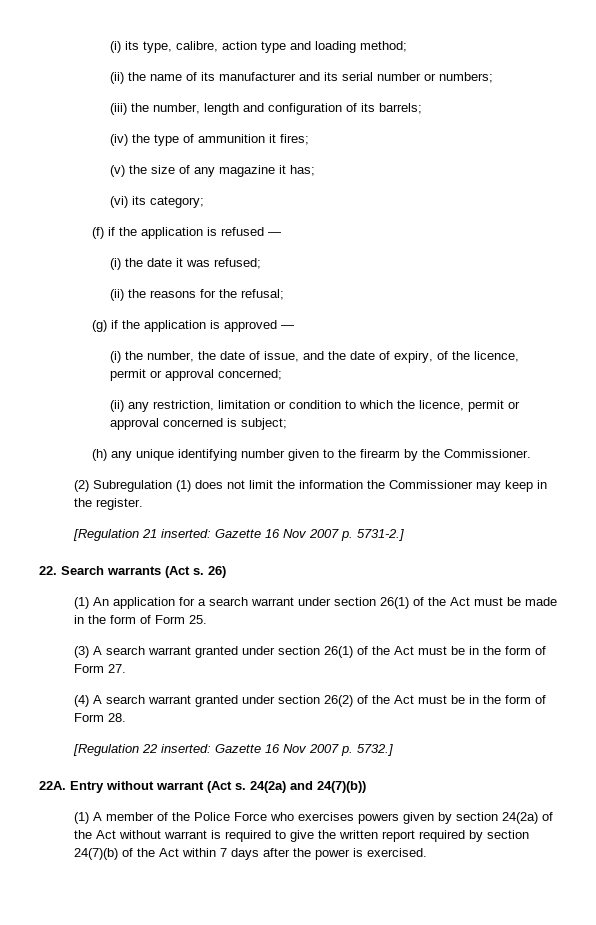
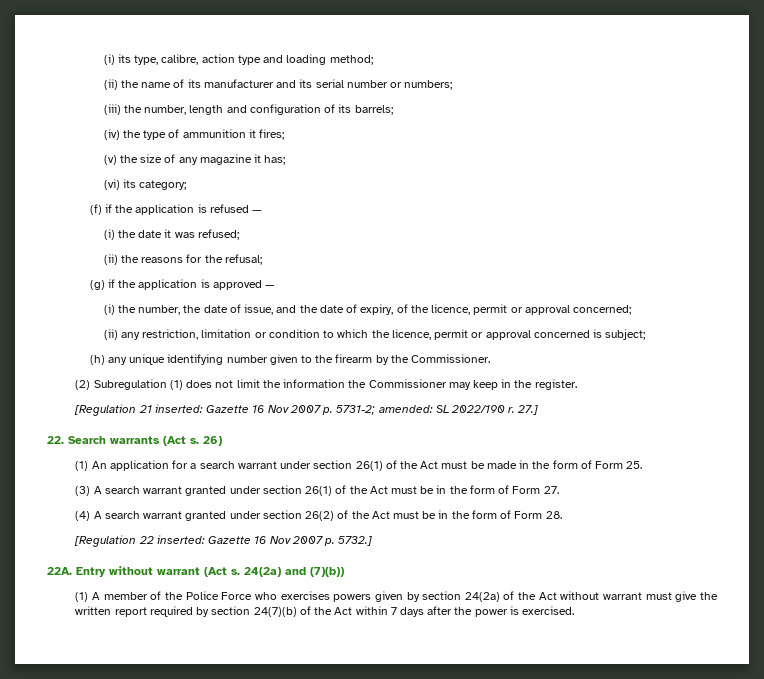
[357,529,405,541] 5731-2.] -> [336,405,539,415] 5731-2; amended: SL 2022/190 r. 27.]
[317,781,366,793] 24(7)(b)) -> [310,567,344,577] (7)(b))
[211,830,287,842] is required to -> [645,592,672,600] must

